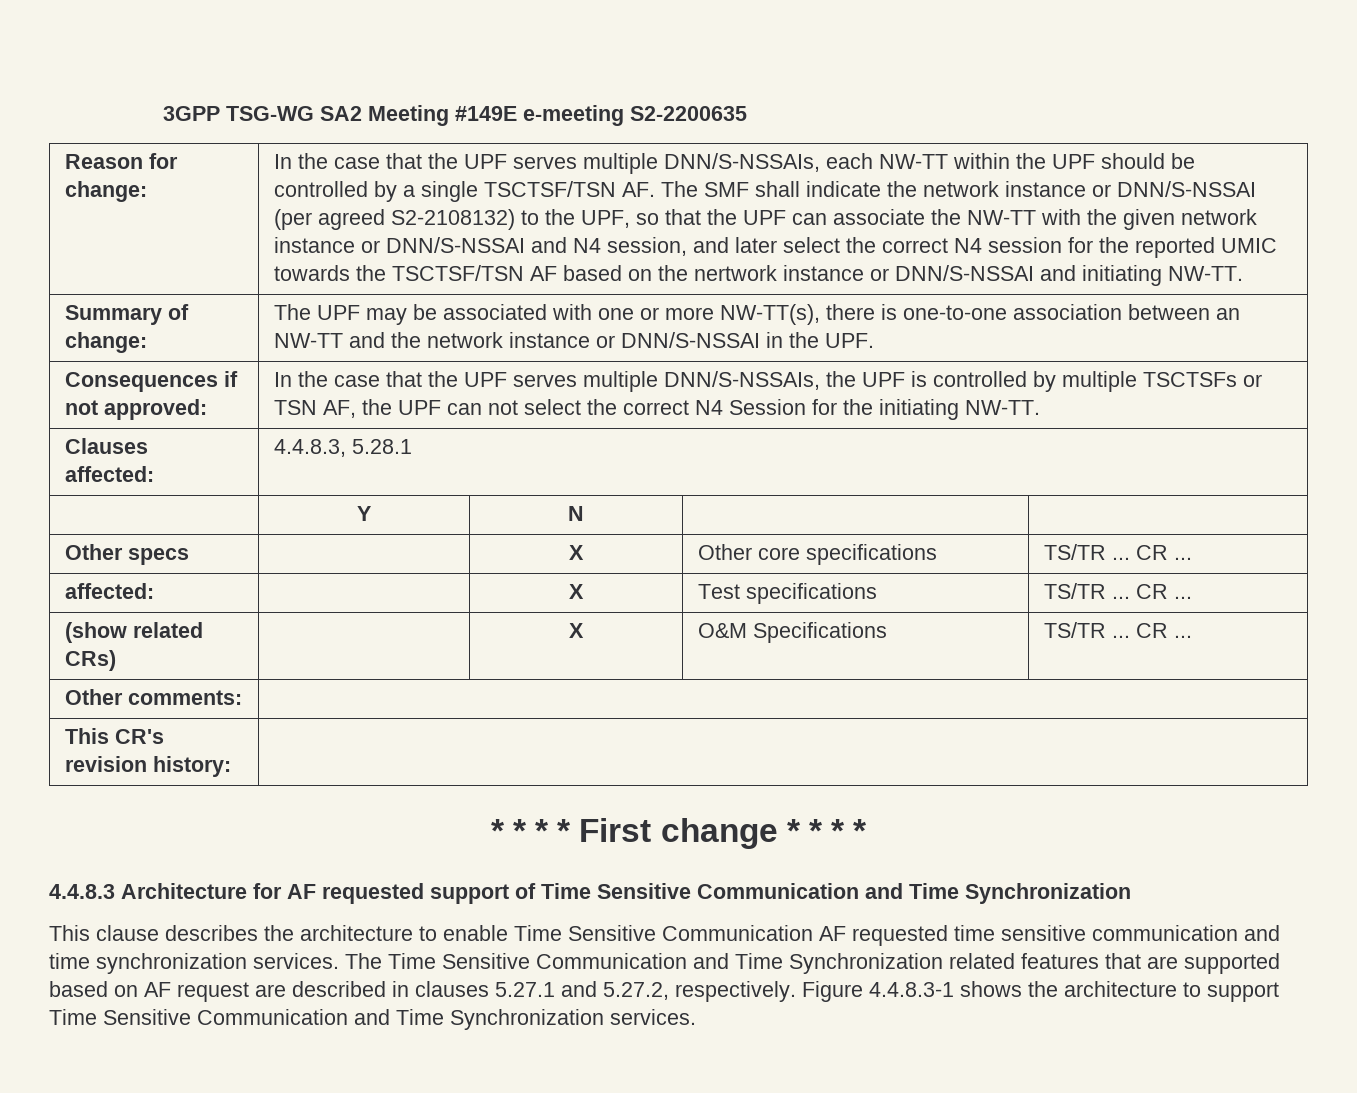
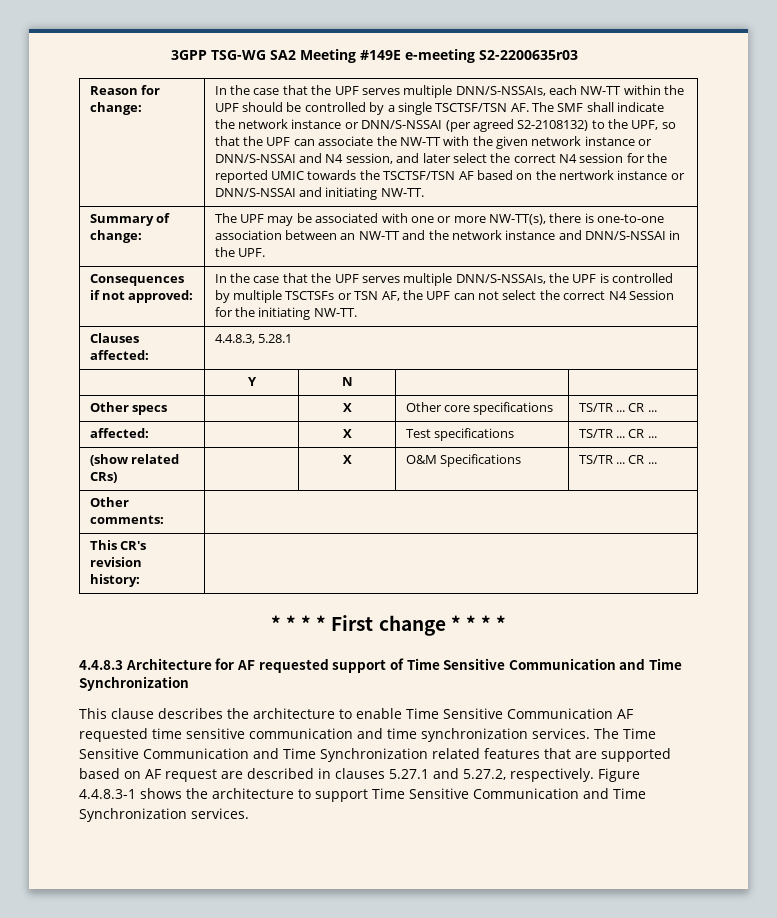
[629,106,747,121] S2-2200635 -> [478,50,578,60] S2-2200635r03
[596,335,616,348] or -> [558,230,582,240] and

